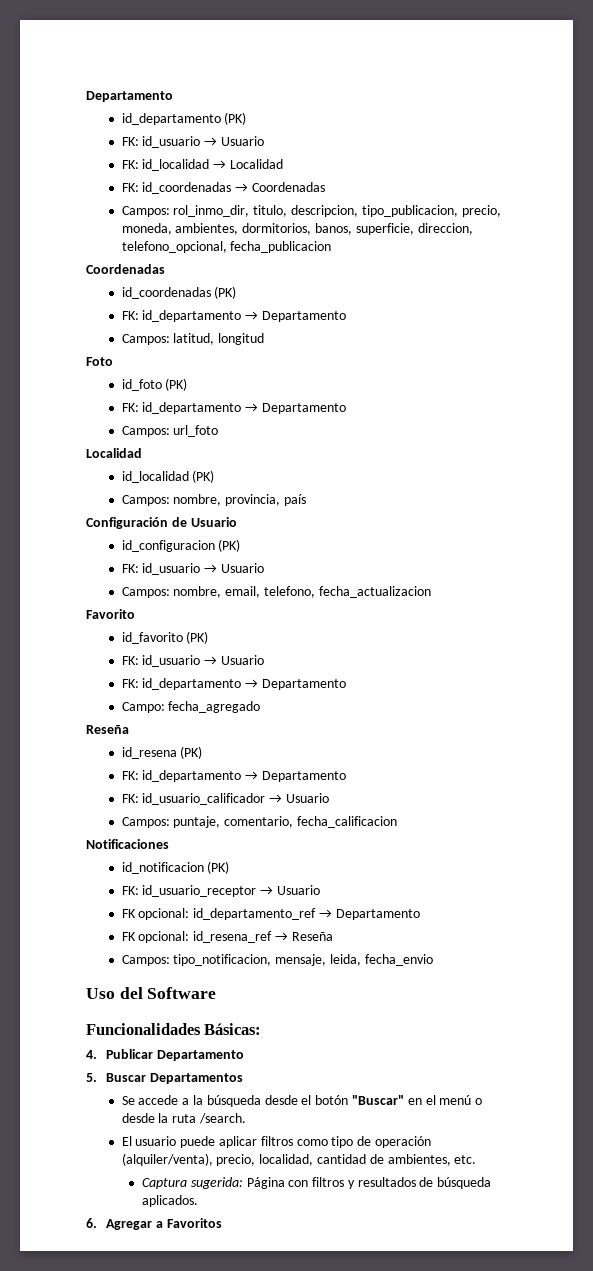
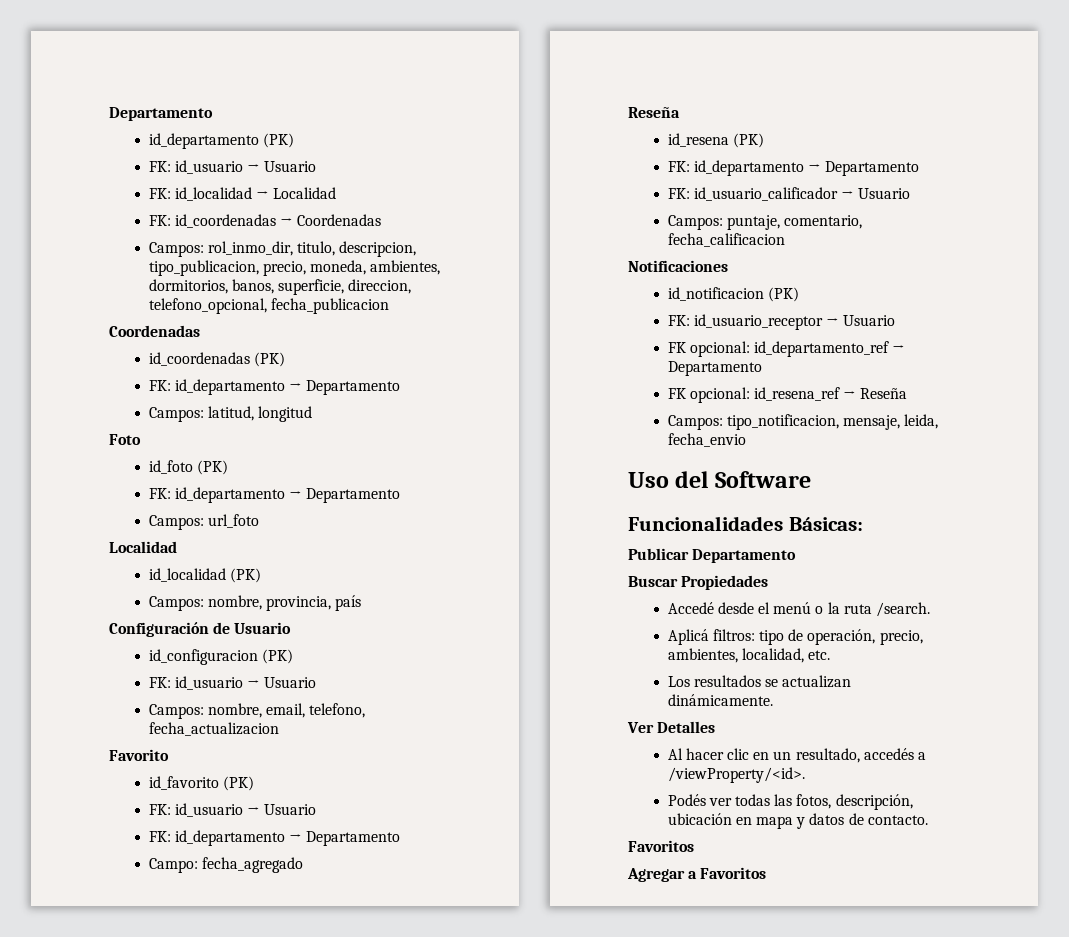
[86,1050,97,1059] 4. -> (863, 524) none
[86,1073,244,1084] [121,1095,422,1107] 5. Buscar Departamentos // Se accede a la búsqueda desde el botón "Buscar" en -> [628,575,769,590] [667,602,754,614] Buscar Propiedades // Accedé desde
[121,1113,155,1123] desde -> (824, 610) none
[121,1136,431,1148] [121,1153,477,1166] [142,1177,492,1189] [142,1195,199,1207] [86,1218,97,1228] El usuario puede aplicar filtros como tipo de operación (alquiler/venta), precio, localidad, cantidad de ambientes, etc. // Captura sugerida: Página con filtros y resultados de búsqueda aplicados. // 6. -> [667,629,923,645] [667,648,831,663] [667,675,852,688] [667,694,773,706] [627,721,716,733] [667,748,927,763] [667,767,805,783] [667,794,913,810] [667,813,928,829] [628,840,694,852] Aplicá filtros: tipo de operación, precio, ambientes, localidad, etc. // Los resultados se actualizan dinámicamente. // Ver Detalles // Al hacer clic en un resultado, accedés a /viewProperty/<id>. // Podés ver todas las fotos, descripción, ubicación en mapa y datos de contacto. // Favoritos //

